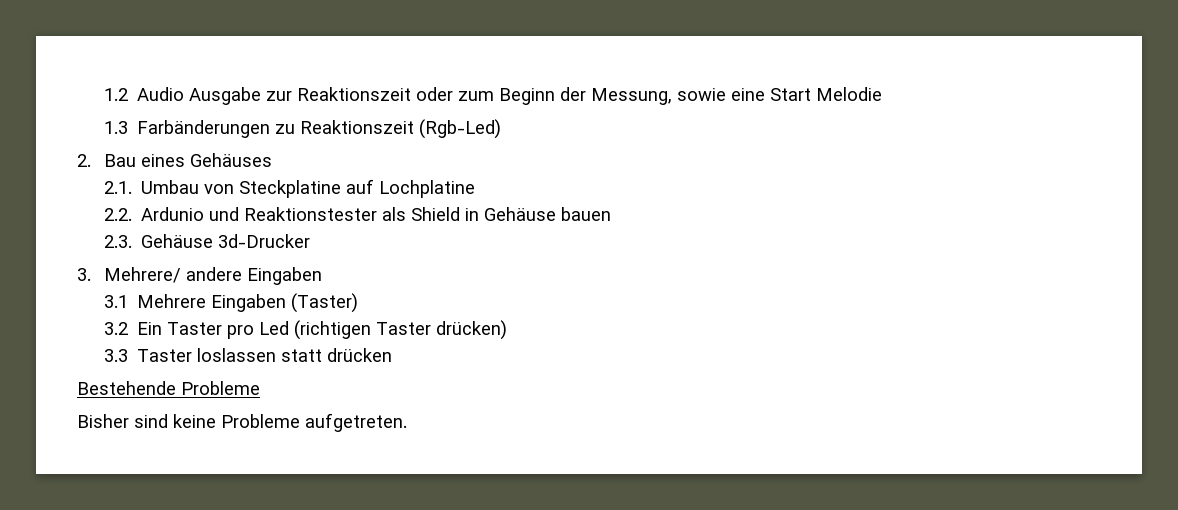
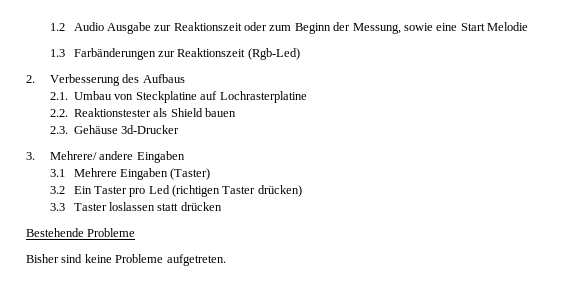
[275,124,296,134] zu -> [157,51,175,57] zur
[103,153,272,167] Bau eines Gehäuses -> [49,74,185,86] Verbesserung des Aufbaus
[379,180,476,198] Lochplatine -> [219,91,307,103] Lochrasterplatine
[141,207,240,221] Ardunio und -> (68, 113) none
[465,207,557,221] in Gehäuse -> (203, 112) none

